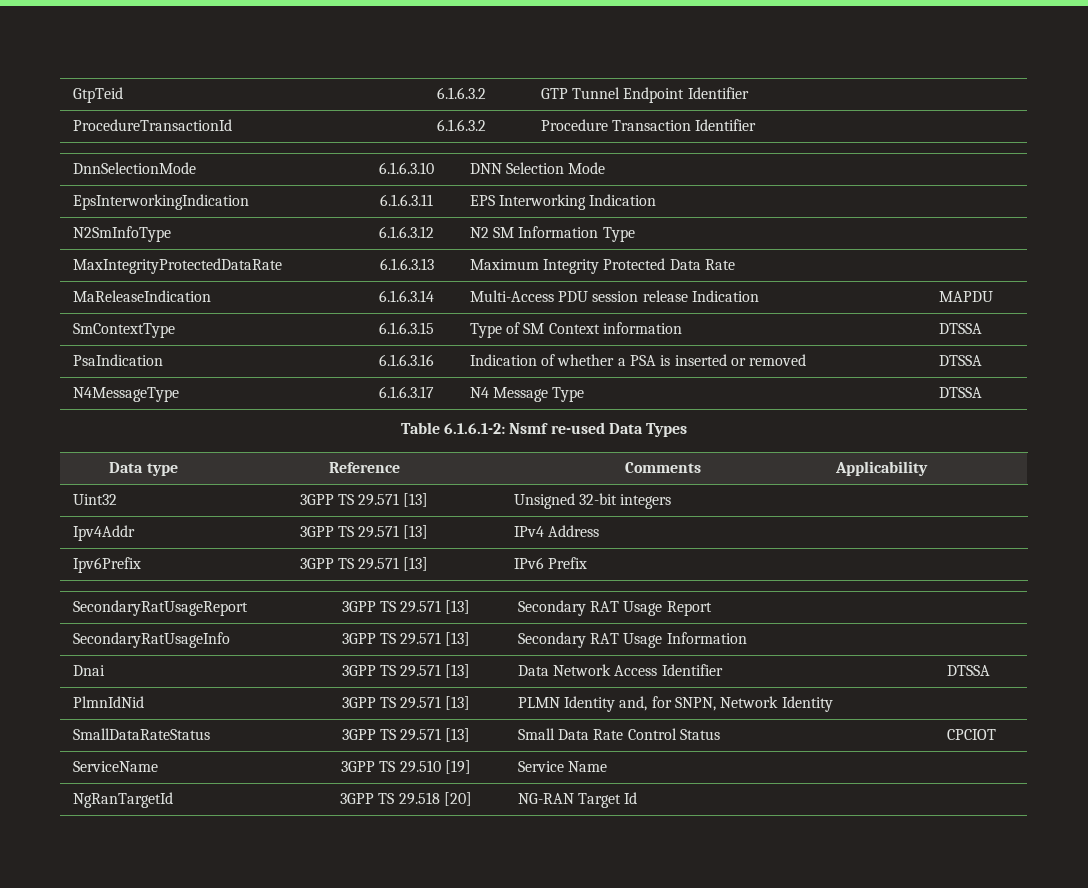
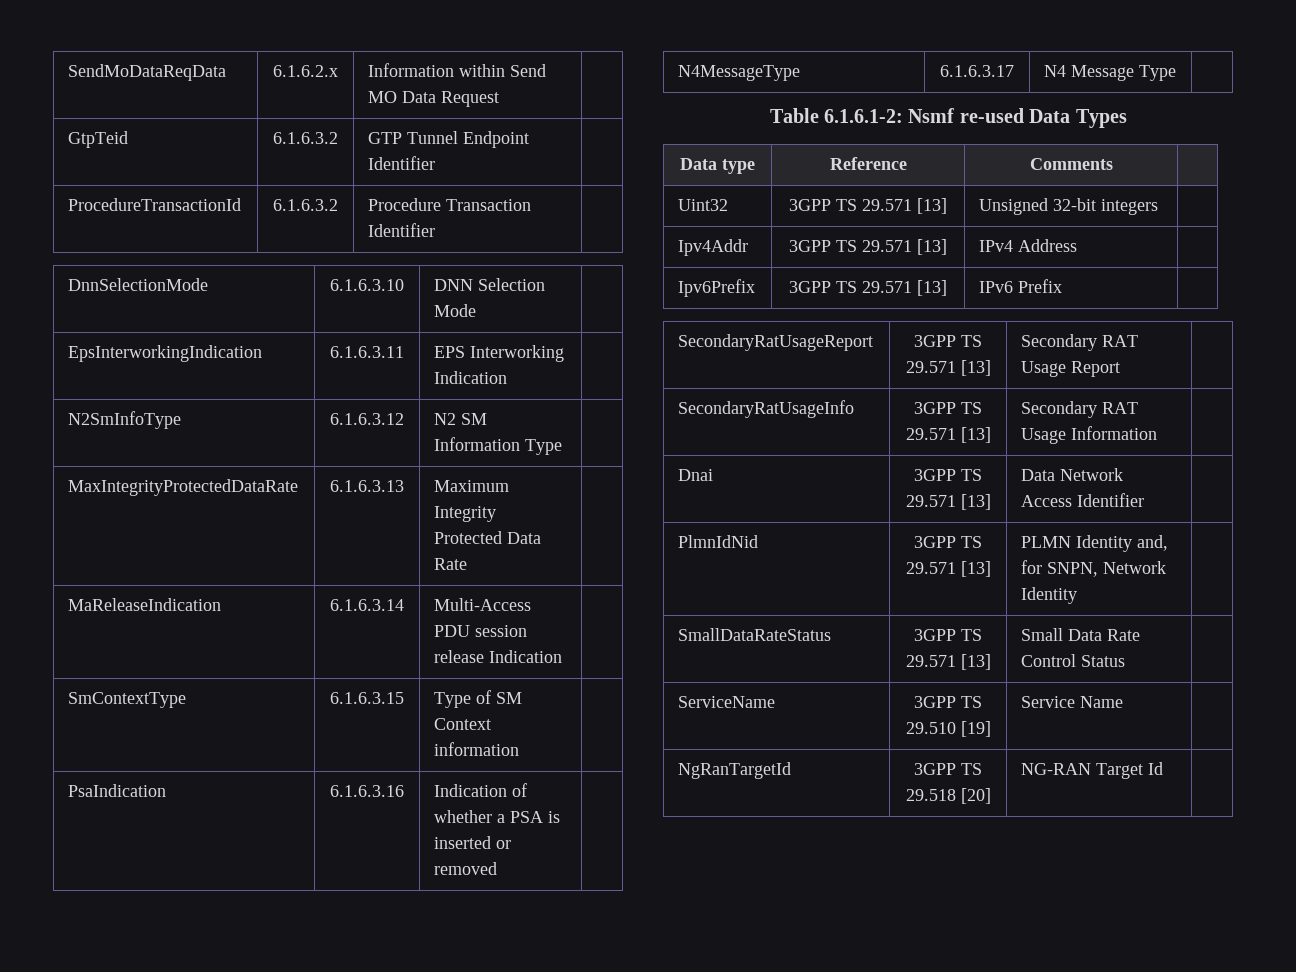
(72, 95) none -> [68,64,227,81] [273,65,338,77] [368,63,547,77] [368,91,500,107] SendMoDataReqData | 6.1.6.2.x | Information within Send MO Data Request | //
[938,291,993,302] MAPDU -> (563, 656) none
[938,323,982,334] DTSSA -> (520, 749) none
[938,355,982,366] DTSSA -> (498, 868) none
[938,387,982,398] DTSSA -> (1177, 73) none
[834,461,928,476] Applicability -> (1113, 164) none
[946,665,990,676] DTSSA -> (1145, 500) none
[946,729,996,740] CPCIOT -> (1126, 661) none

